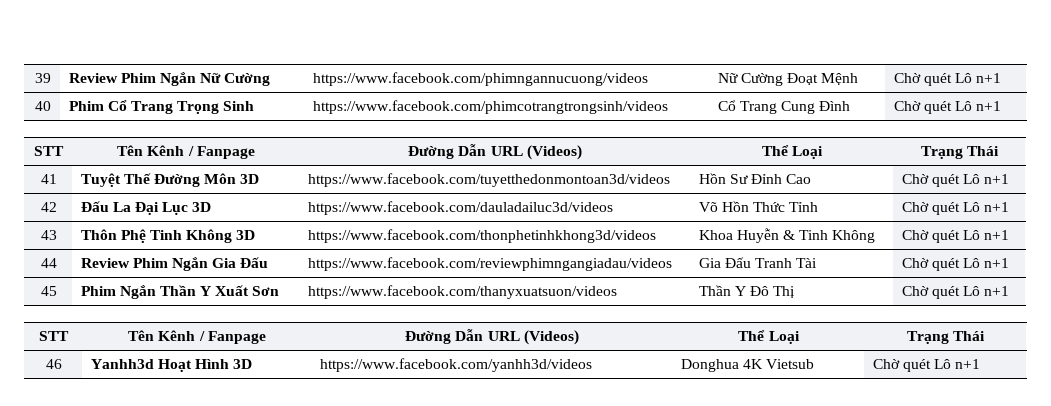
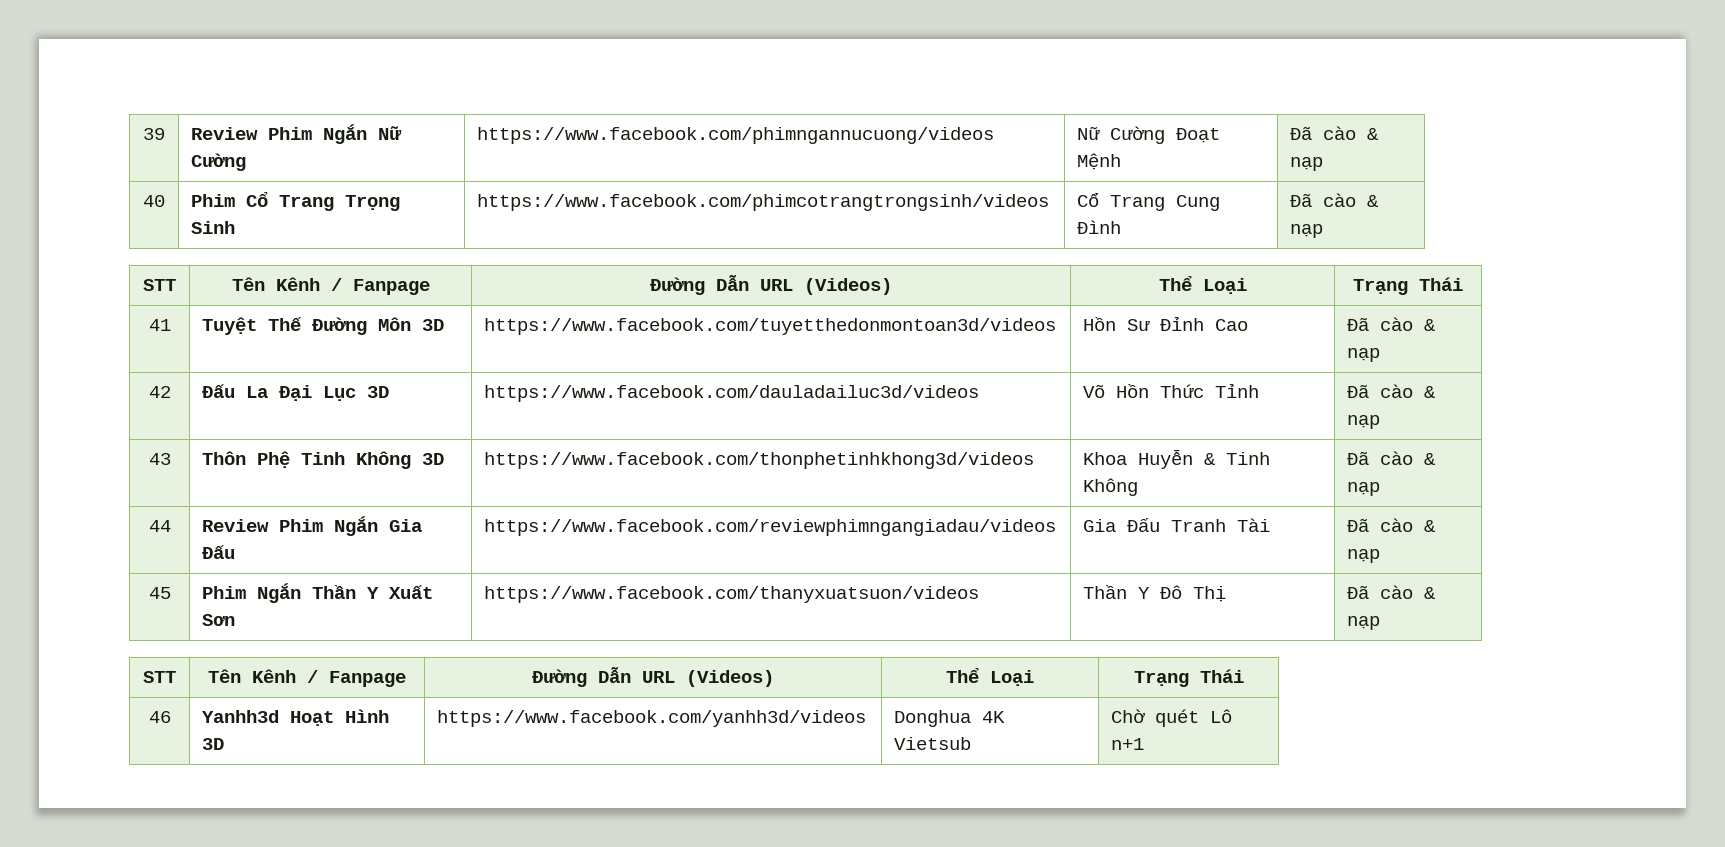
[893,73,1002,86] Chờ quét Lô n+1 -> [1290,126,1379,140] [1290,157,1324,171] Đã cào & nạp
[893,101,1002,114] Chờ quét Lô n+1 -> [1290,193,1379,207] [1290,224,1324,238] Đã cào & nạp
[901,174,1010,187] Chờ quét Lô n+1 -> [1347,317,1436,331] [1347,348,1381,362] Đã cào & nạp
[901,202,1010,215] Chờ quét Lô n+1 -> [1347,384,1436,398] [1347,415,1381,429] Đã cào & nạp
[901,230,1010,243] Chờ quét Lô n+1 -> [1347,451,1436,465] [1347,482,1381,496] Đã cào & nạp
[901,258,1010,271] Chờ quét Lô n+1 -> [1347,518,1436,532] [1347,549,1381,563] Đã cào & nạp
[901,286,1010,299] Chờ quét Lô n+1 -> [1347,585,1436,599] [1347,616,1381,630] Đã cào & nạp

